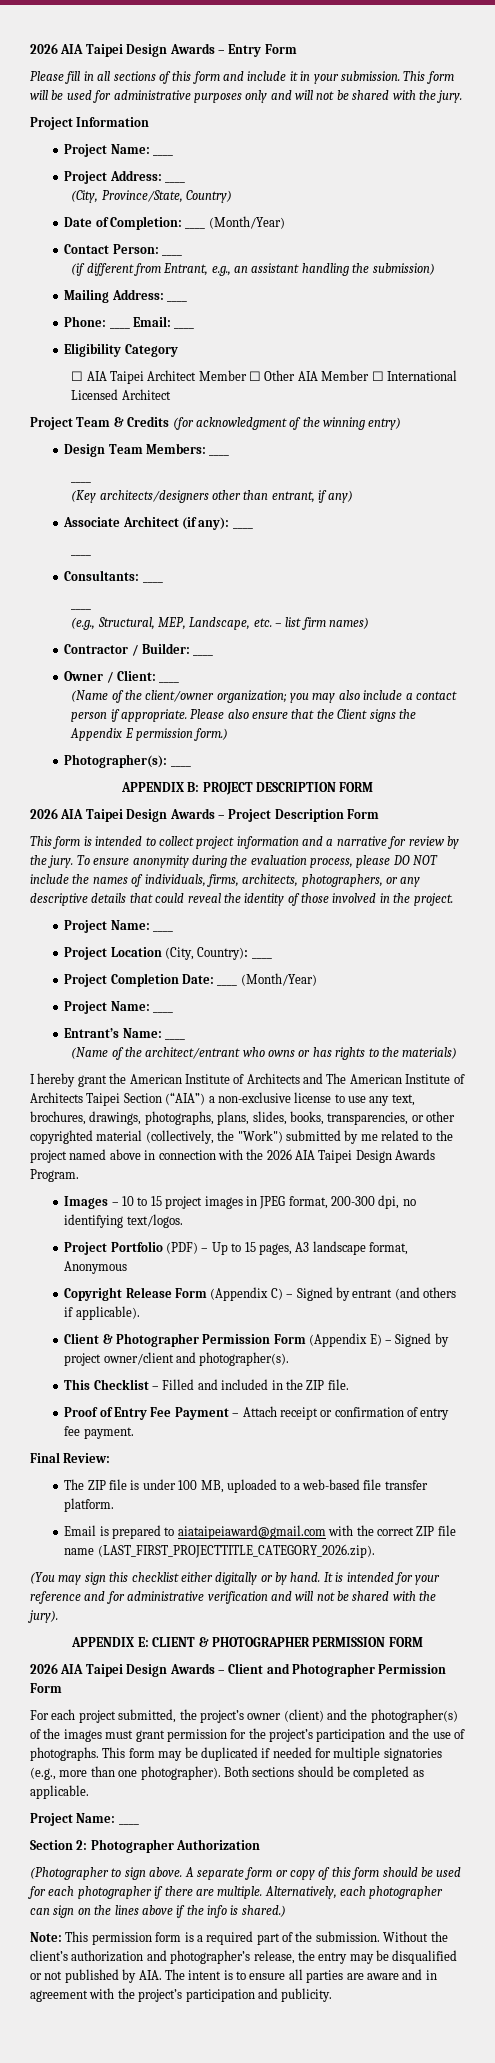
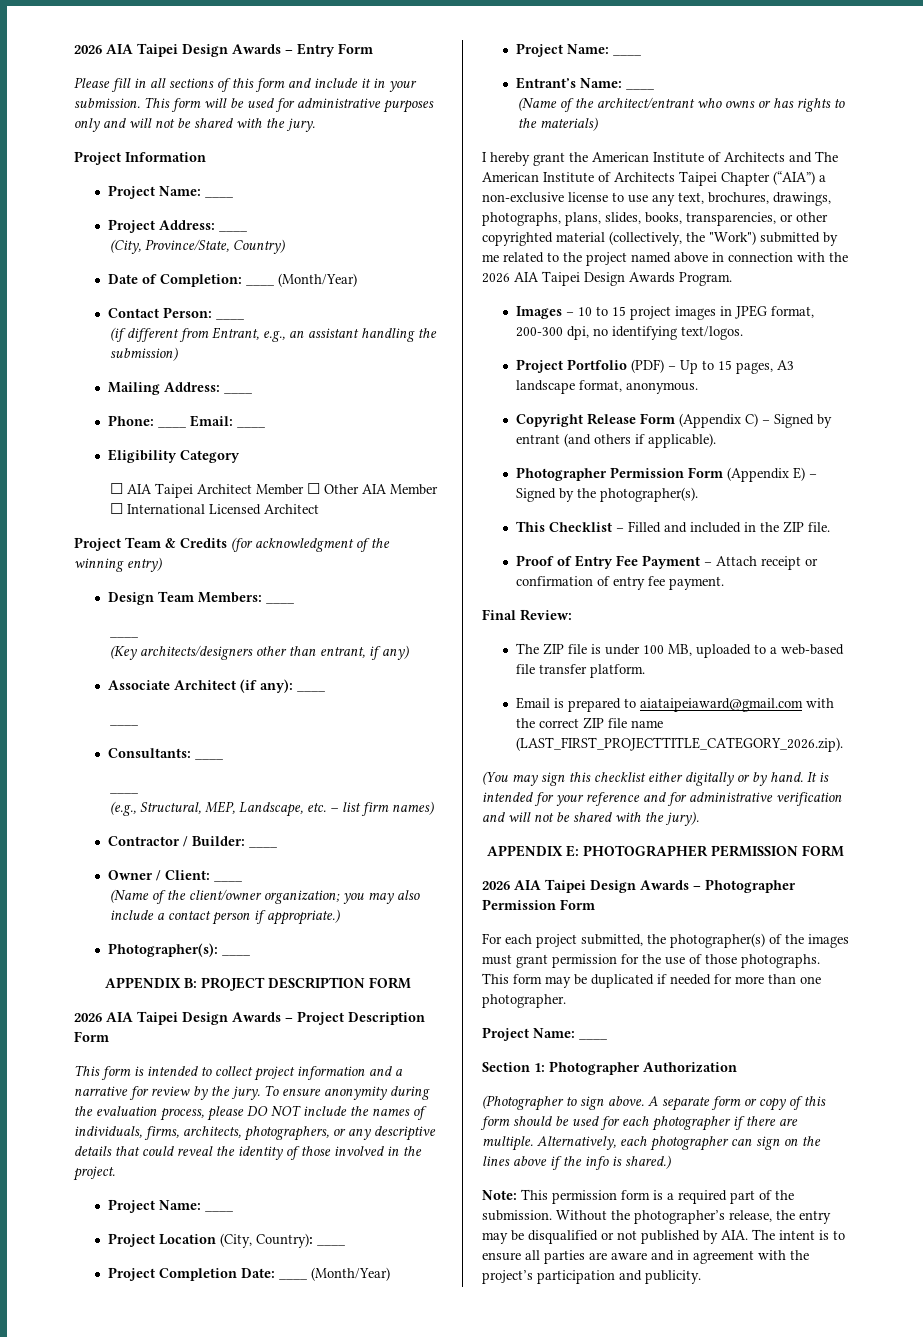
[120,709,416,722] [70,728,229,741] appropriate. Please also ensure that the Client signs the Appendix E permission form.) -> [266,909,340,925] appropriate.)
[123,1093,162,1103] Section -> [721,172,770,186] Chapter
[64,1261,128,1274] Anonymous -> [625,382,698,394] anonymous.
[64,1333,113,1344] Client & -> (716, 440) none
[64,1352,197,1366] project owner/client and -> [576,488,596,498] the
[152,1637,209,1647] CLIENT & -> (579, 851) none
[228,1663,290,1674] Client and -> (701, 888) none
[199,1709,368,1723] project’s owner (client) and the -> (666, 939) none
[269,1728,430,1742] project’s participation and the -> (661, 959) none
(465, 1734) none -> [705,954,737,964] those
[333,1747,442,1761] [30,1766,424,1780] [30,1785,89,1799] multiple signatories (e.g., more than one photographer). Both sections should be completed as applicable. -> [735,974,821,984] [482,994,566,1008] more than one photographer.
[76,1840,88,1850] 2: -> [534,1063,545,1072] 1:
[30,1950,167,1962] client’s authorization and -> (630, 1215) none

